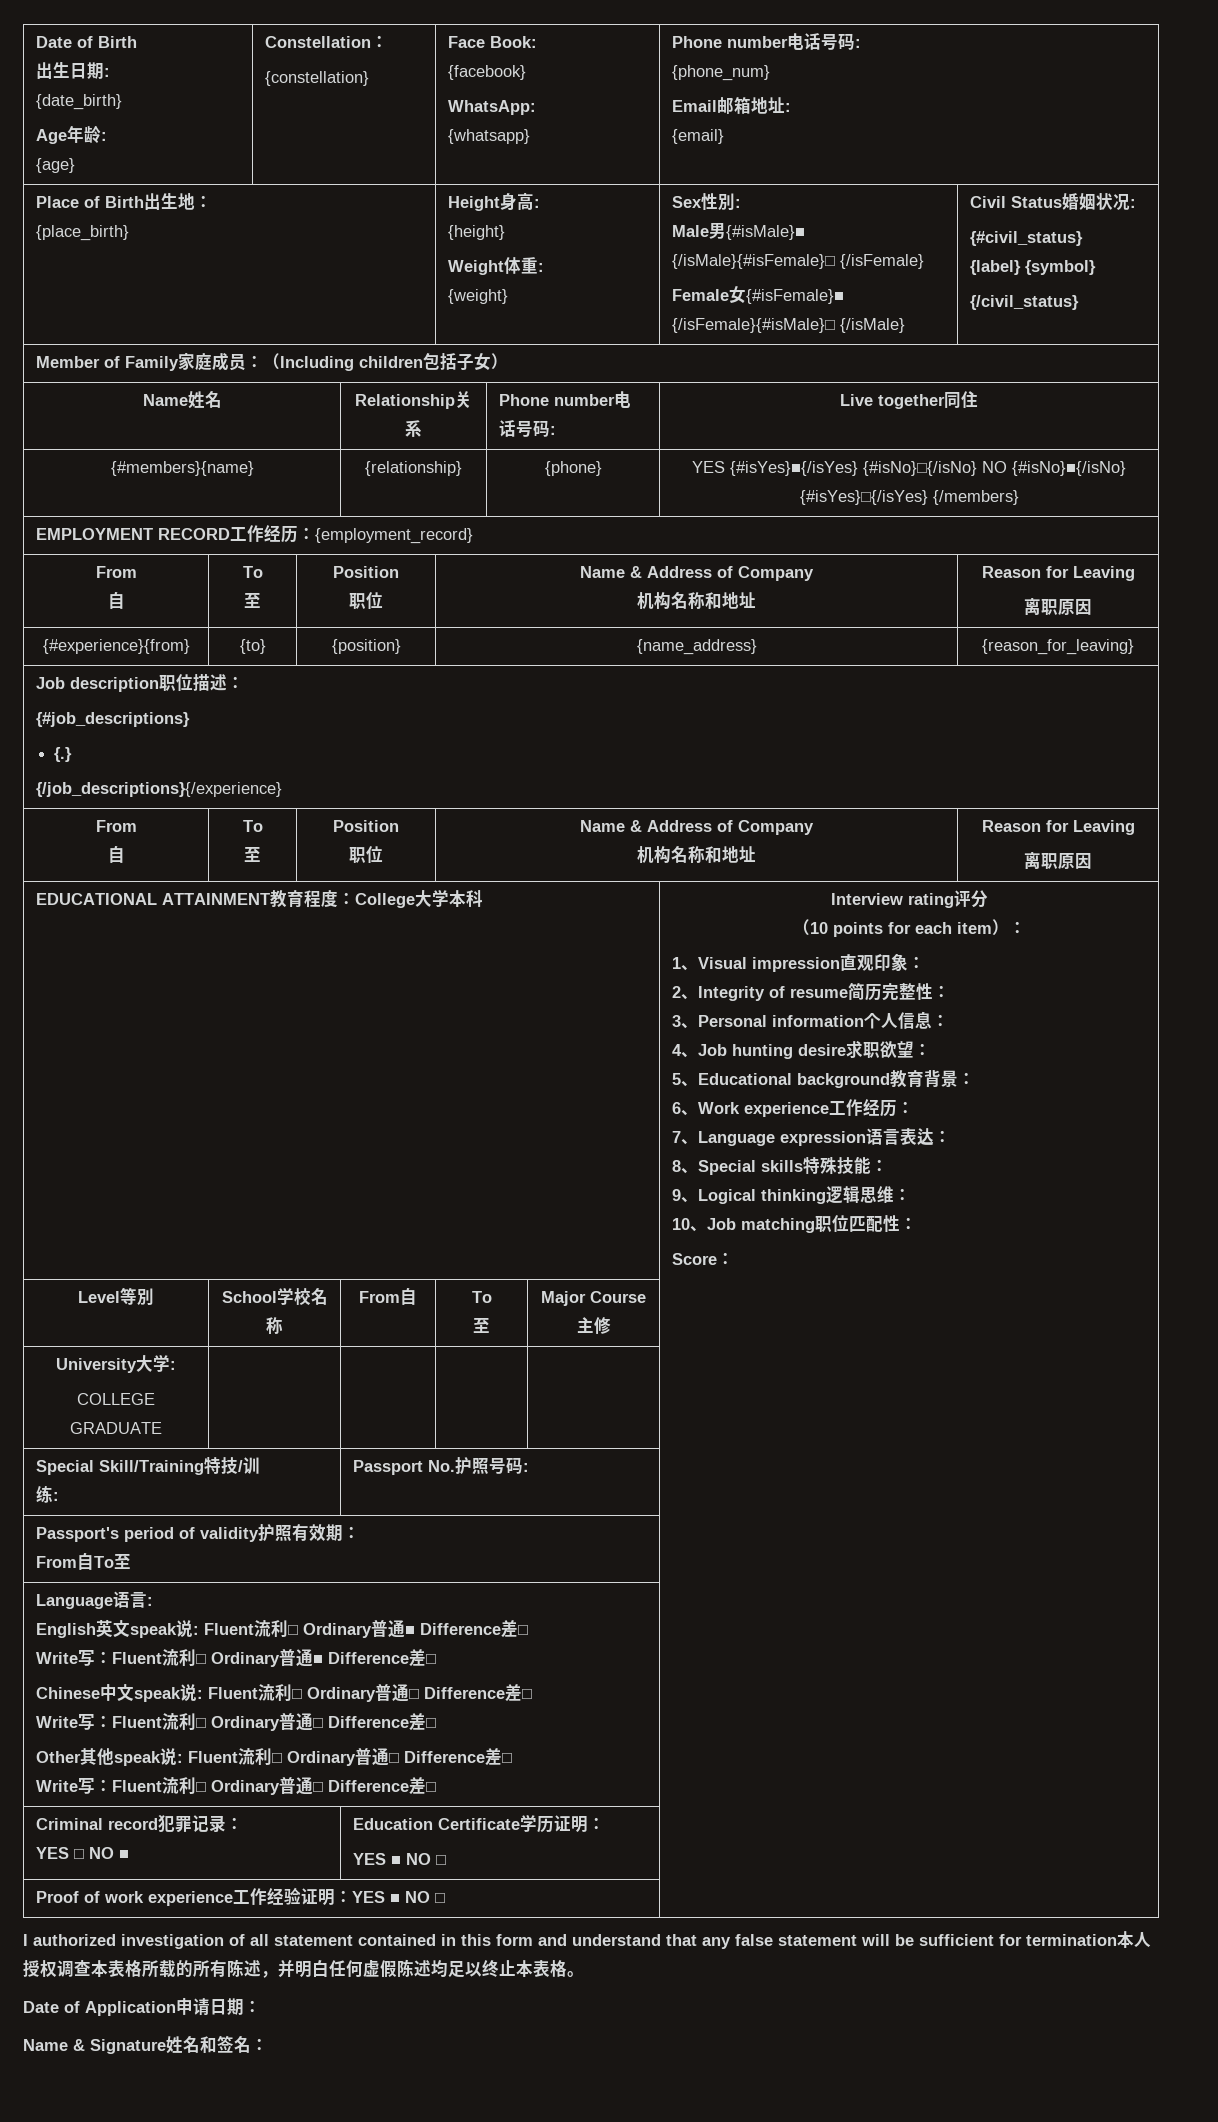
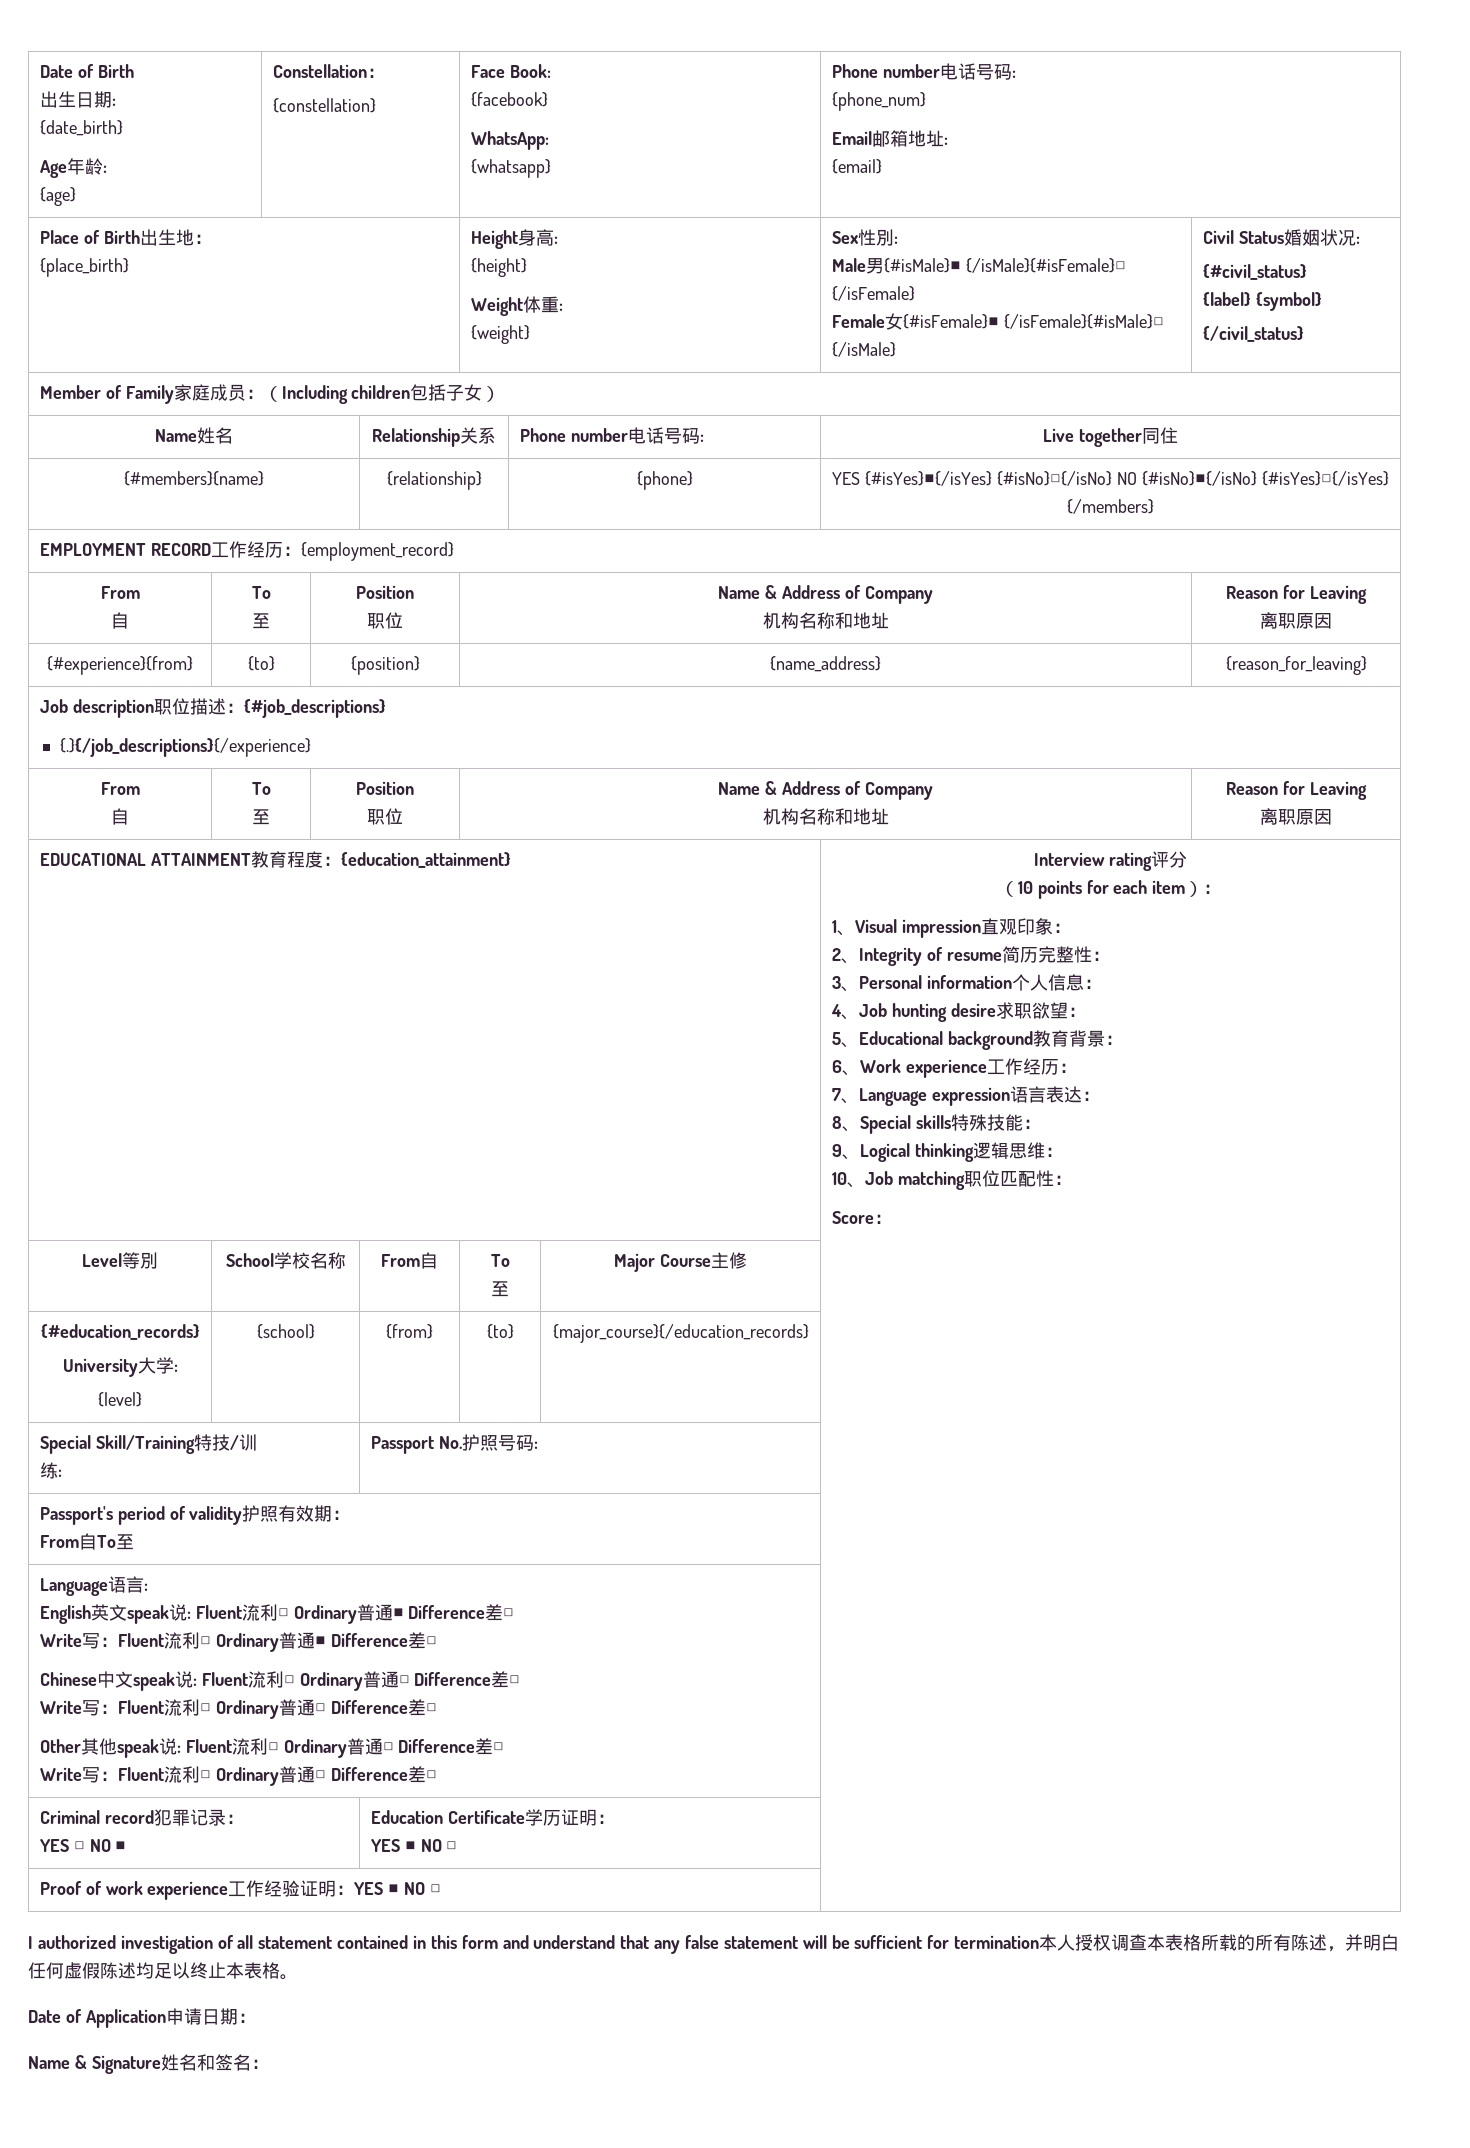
(245, 682) // -> (244, 708) none
[54,747,73,762] [36,782,283,797] {.} // {/job_descriptions}{/experience} -> [59,738,311,757] {.}{/job_descriptions}{/experience}
[355,889,484,908] College大学本科 -> [340,852,511,868] {education_attainment}
(611, 1325) none -> [40,1324,200,1340] {#education_records} //
[77,1393,155,1405] [70,1422,162,1434] COLLEGE GRADUATE | | | | -> [98,1392,142,1407] [256,1324,315,1339] [386,1324,433,1339] [486,1324,514,1339] [552,1324,809,1343] {level} | {school} | {from} | {to} | {major_course}{/education_records}

